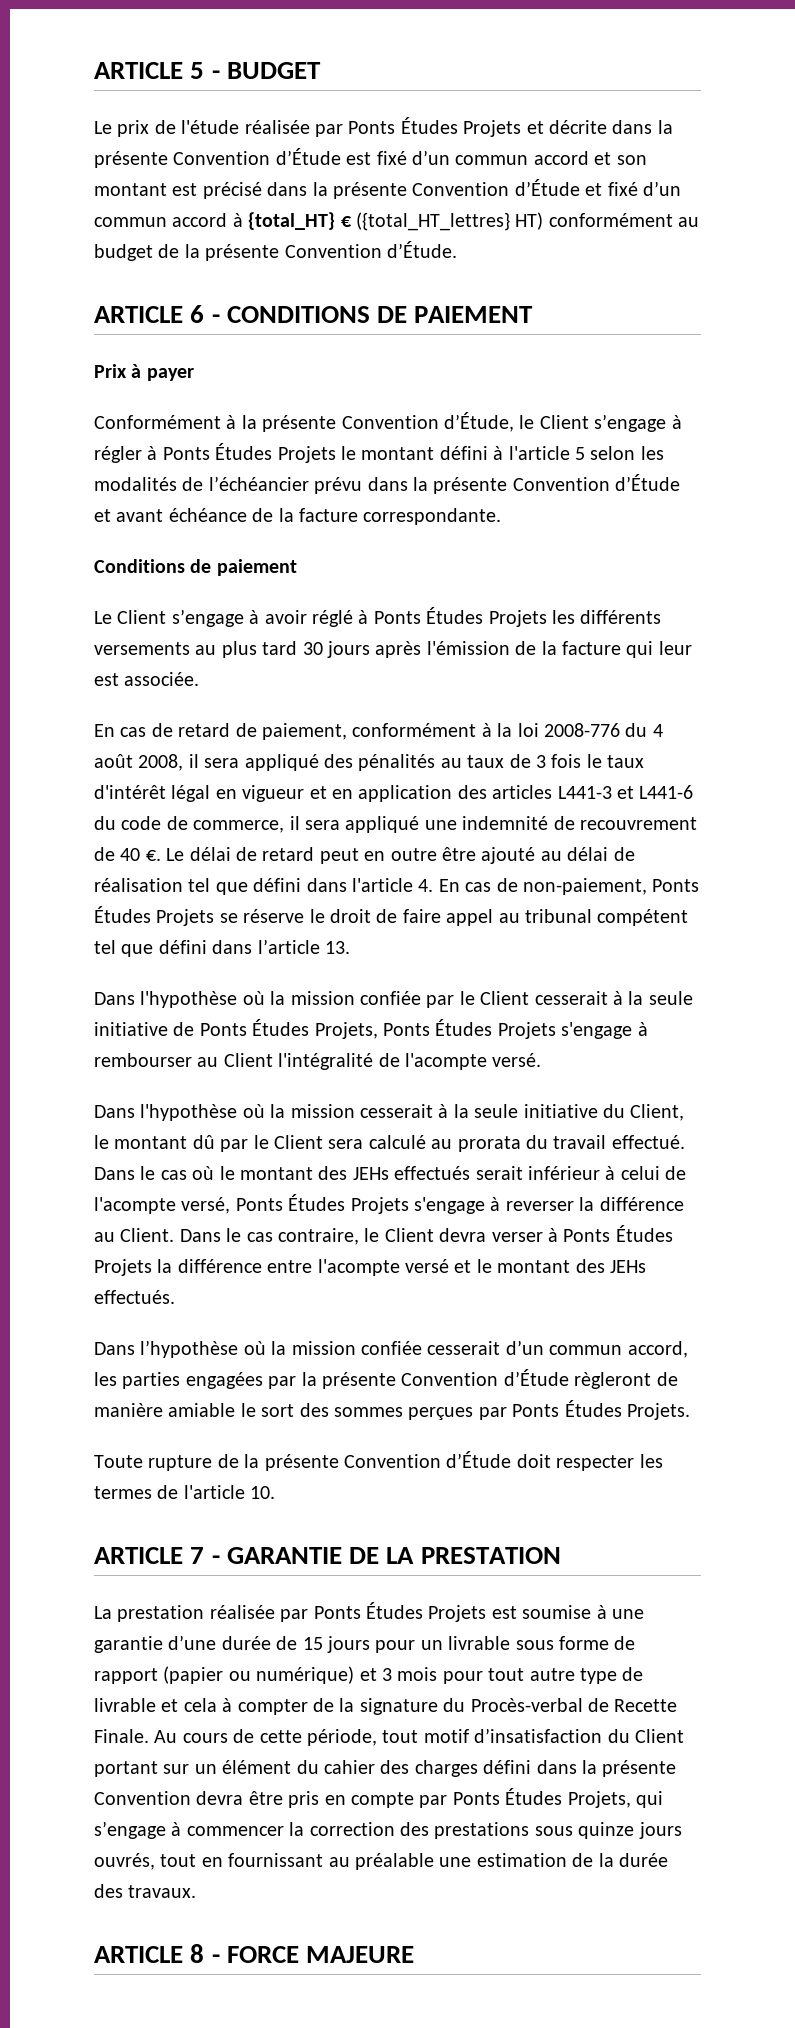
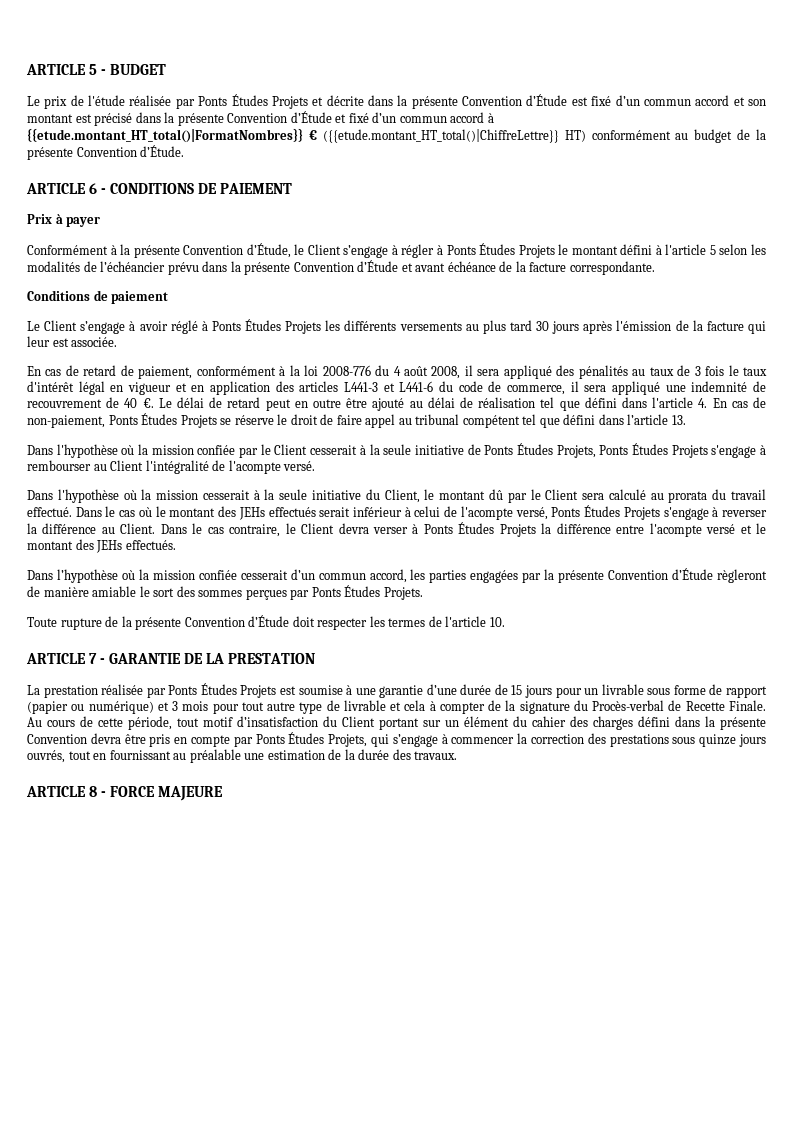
[248,212,510,231] {total_HT} € ({total_HT_lettres} -> [27,128,559,143] {{etude.montant_HT_total()|FormatNombres}} € ({{etude.montant_HT_total()|ChiffreLettre}}

